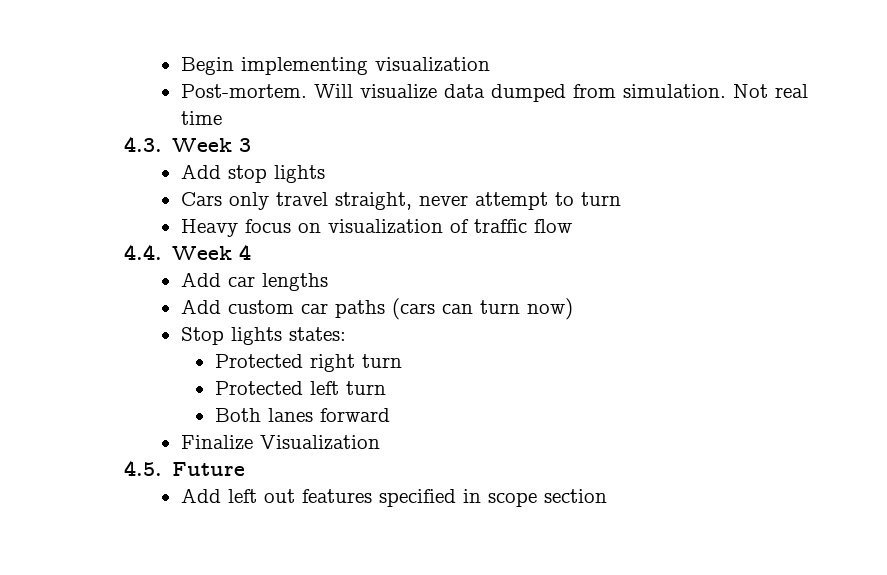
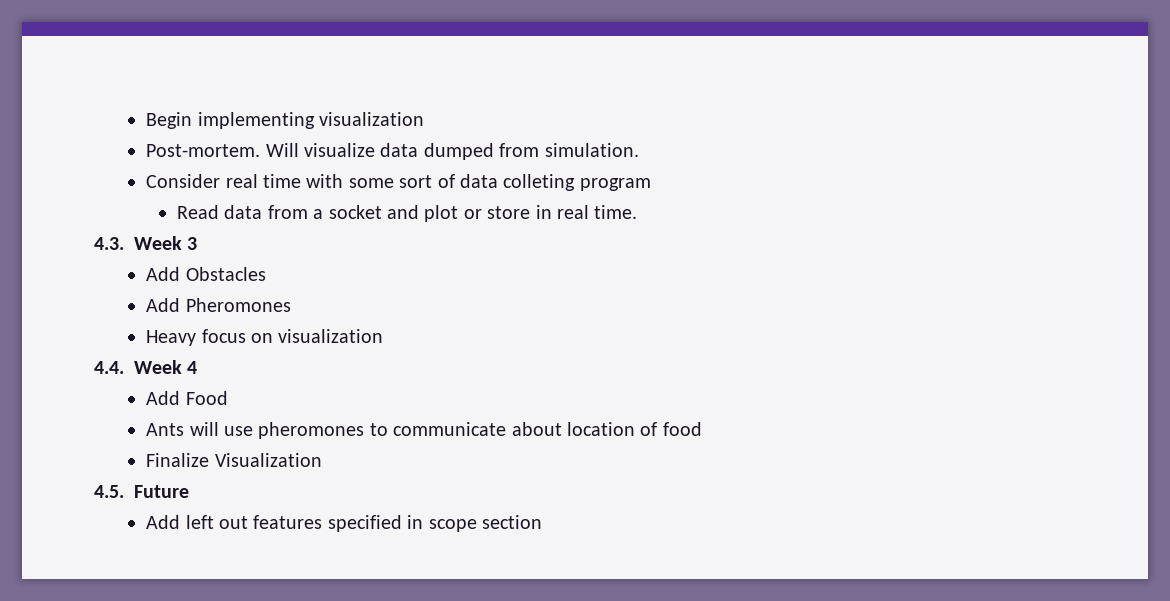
[732,84,768,98] Not -> [146,174,221,188] // Consider
[124,136,252,152] [180,164,325,183] [180,192,621,210] // 4.3. Week 3 // Add stop lights // Cars only travel straight, never attempt to turn -> [306,174,651,191] [176,205,638,222] [93,236,198,250] [146,267,266,281] [146,298,291,312] with some sort of data colleting program // Read data from a socket and plot or store in real time. // 4.3. Week 3 // Add Obstacles // Add Pheromones
[449,219,572,233] of traffic flow -> (384, 336) none
[227,273,328,291] [180,298,573,320] [180,327,346,345] [214,354,402,372] [214,381,386,395] [214,408,390,422] car lengths // Add custom car paths (cars can turn now) // Stop lights states: // Protected right turn // Protected left turn // Both lanes forward -> [185,391,228,405] [146,422,702,439] Food // Ants will use pheromones to communicate about location of food

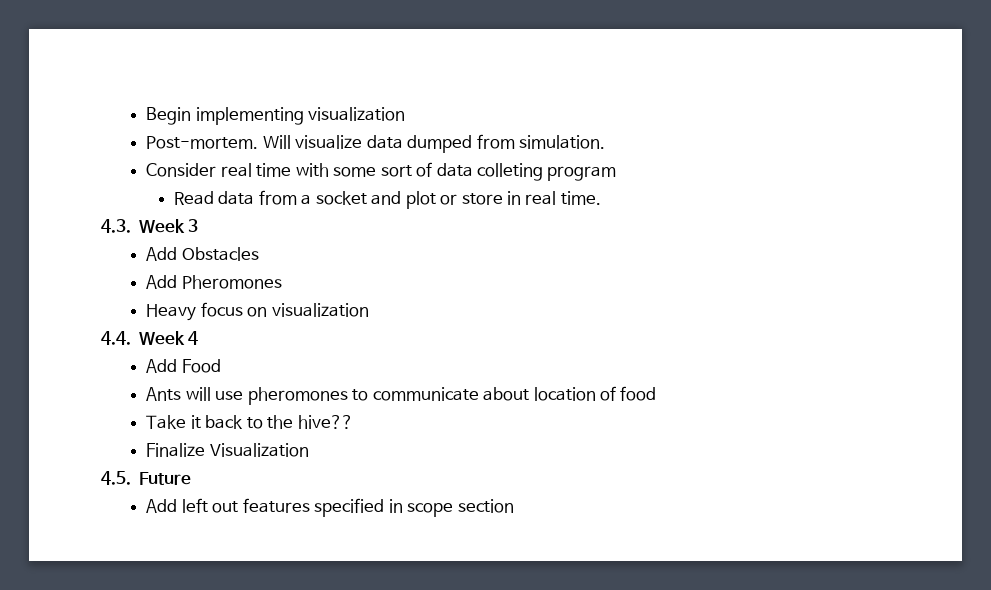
(702, 429) none -> [146,415,353,429] // Take it back to the hive??

